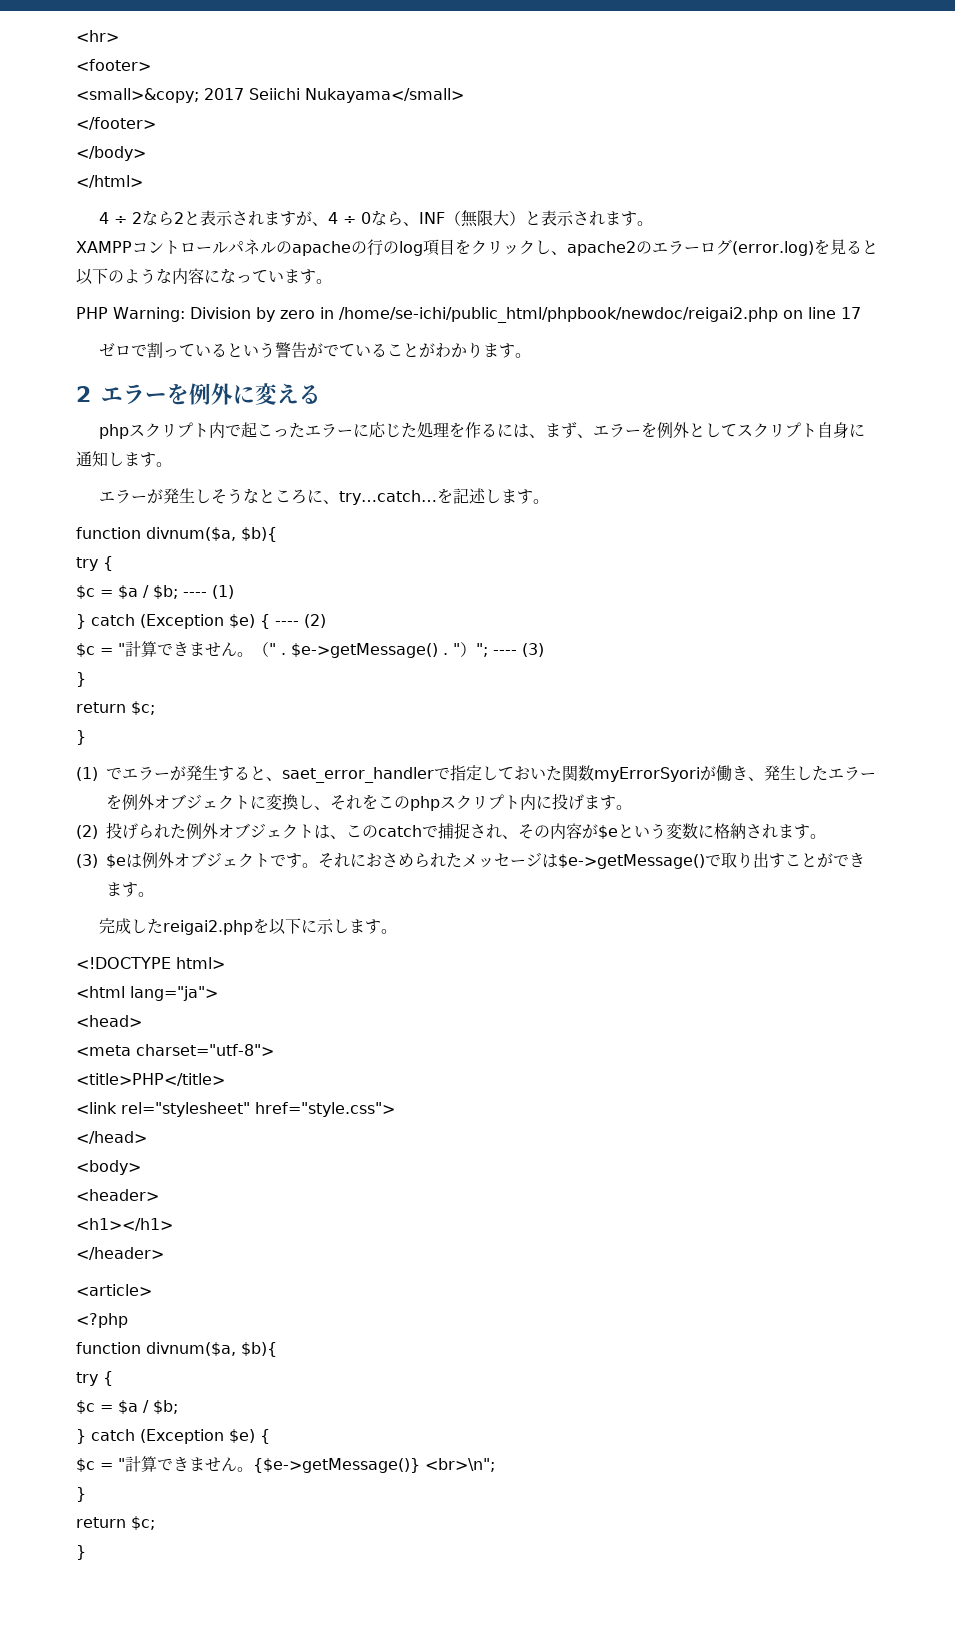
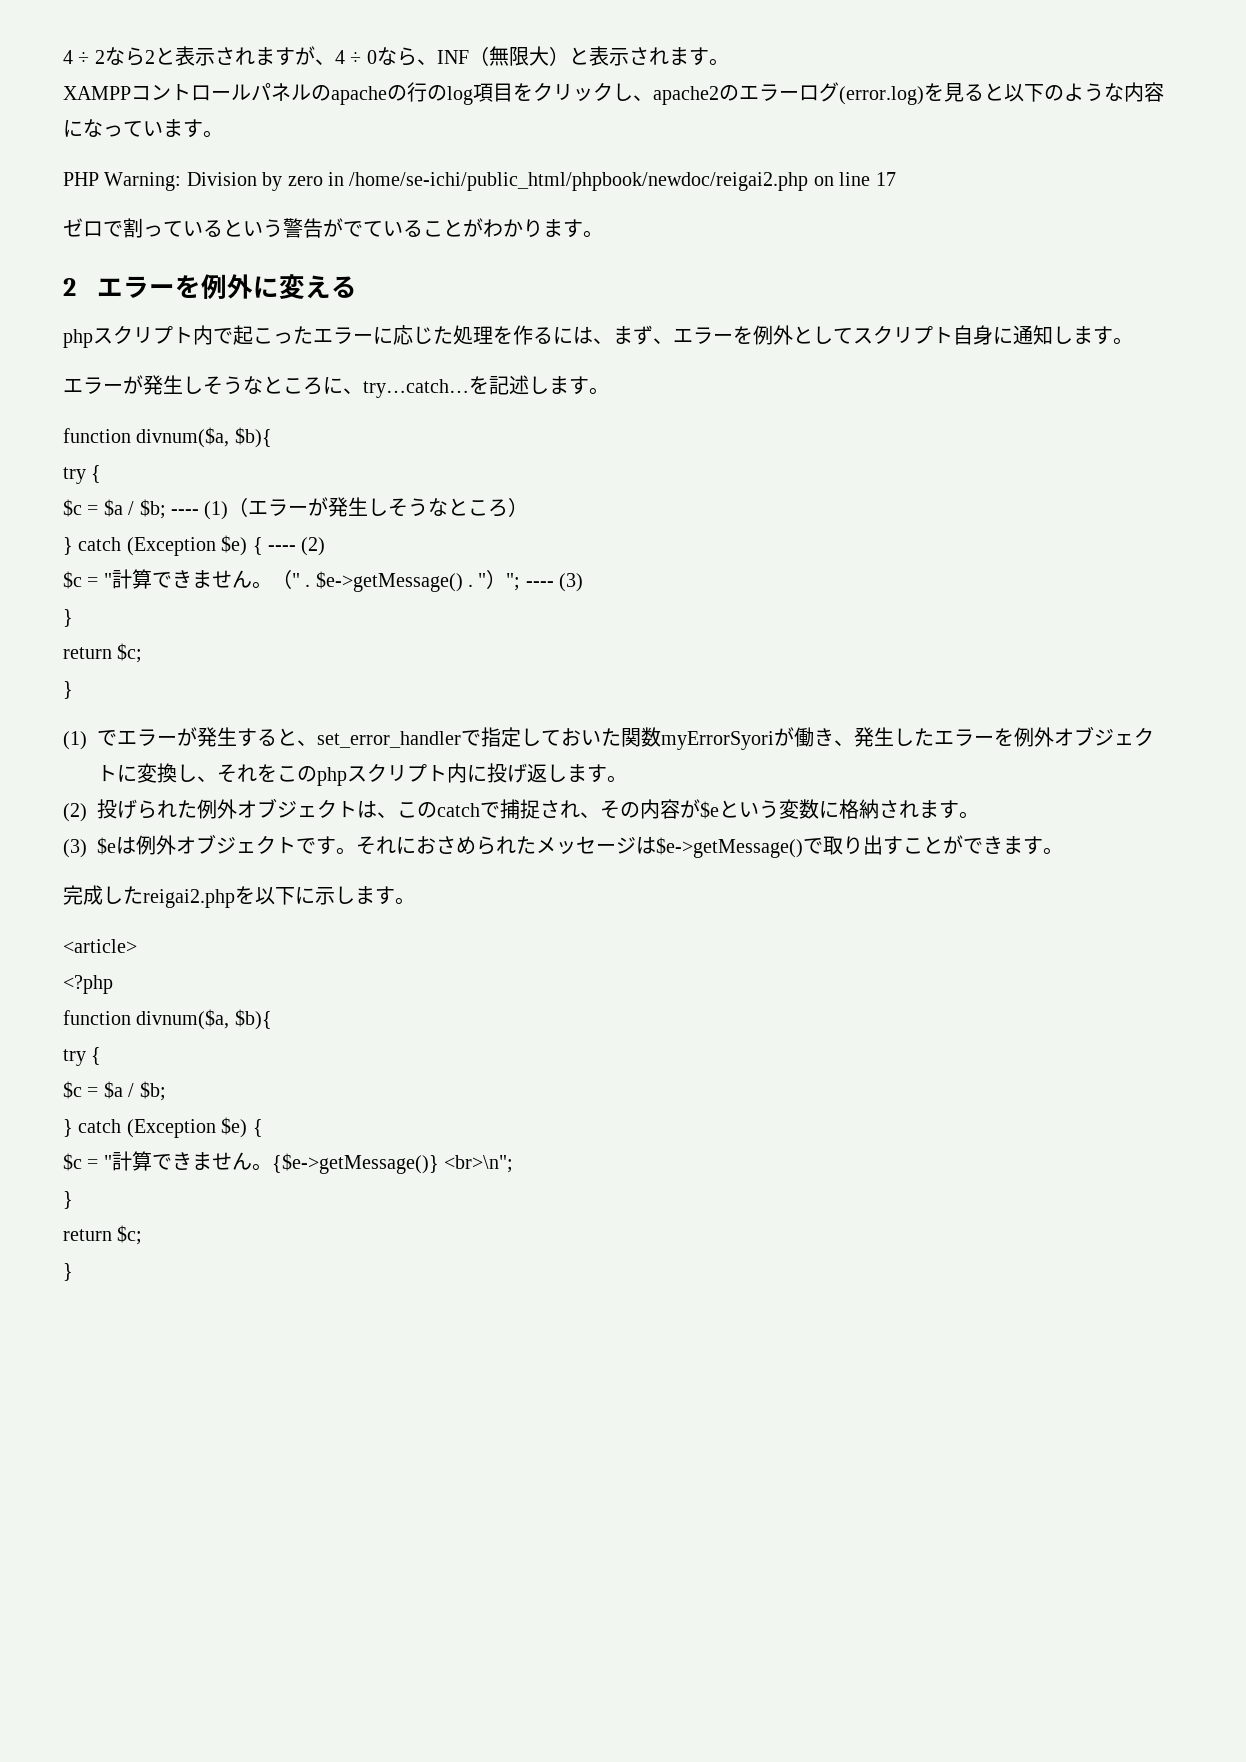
[76,30,119,42] [76,59,151,71] [76,88,464,103] [76,117,156,130] [76,146,146,161] [76,175,143,188] <hr> // <footer> // <small>&copy; 2017 Seiichi Nukayama</small> // </footer> // </body> // </html> // -> (63, 57) none
(234, 592) none -> [228,497,529,517] （エラーが発生しそうなところ）
[282,767,434,783] saet_error_handler -> [317,731,461,748] set_error_handler
(584, 802) none -> [527,764,567,783] 返し
[76,957,225,969] [76,986,218,1001] [76,1015,142,1027] [76,1044,274,1056] [76,1073,225,1086] [76,1102,395,1117] [76,1131,147,1144] [76,1160,141,1175] [76,1189,159,1201] [76,1218,173,1231] [76,1247,164,1260] // <!DOCTYPE html> // <html lang="ja"> // <head> // <meta charset="utf-8"> // <title>PHP</title> // <link rel="stylesheet" href="style.css"> // </head> // <body> // <header> // <h1></h1> // </header> -> (415, 901) none

